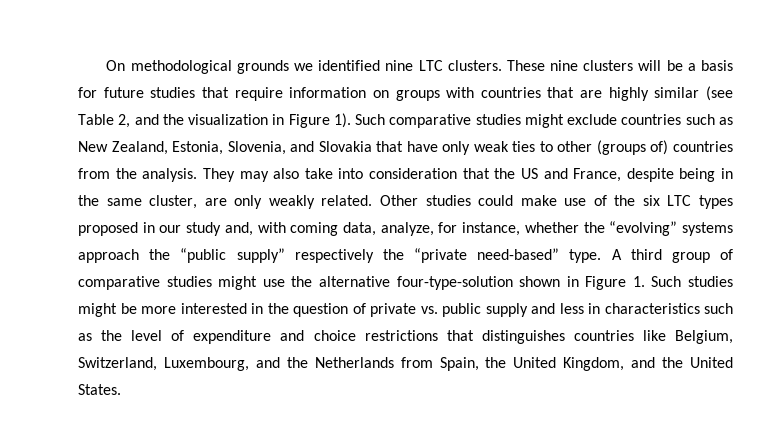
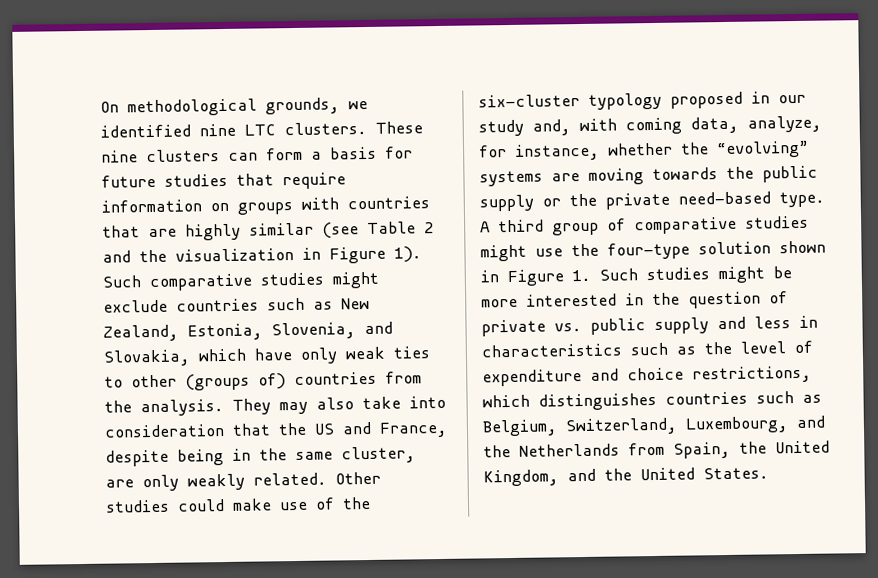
[236,60,289,74] grounds -> [265,97,340,115] grounds,
[638,60,683,71] will be -> [228,147,303,161] can form
[118,114,131,128] 2, -> [424,222,434,234] 2
[318,141,404,152] Slovakia that -> [103,348,246,367] Slovakia, which
[642,195,733,209] six LTC types -> [478,92,662,110] six-cluster typology
[78,248,560,263] approach the “public supply” respectively the “private need-based” -> [551,165,818,185] [479,191,771,212] are moving towards the public supply or the private need-based
[318,276,513,290] alternative four-type-solution -> [607,241,771,260] four-type solution
[364,330,666,344] restrictions that distinguishes countries like -> [692,365,812,384] [482,391,822,411] restrictions, which distinguishes countries such as

